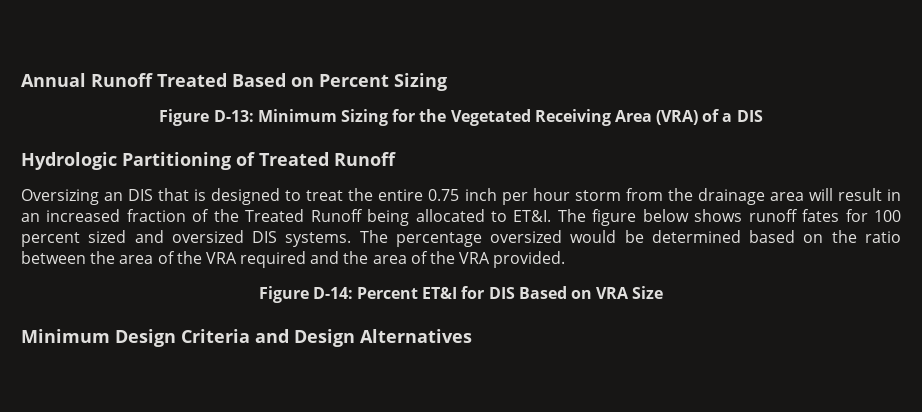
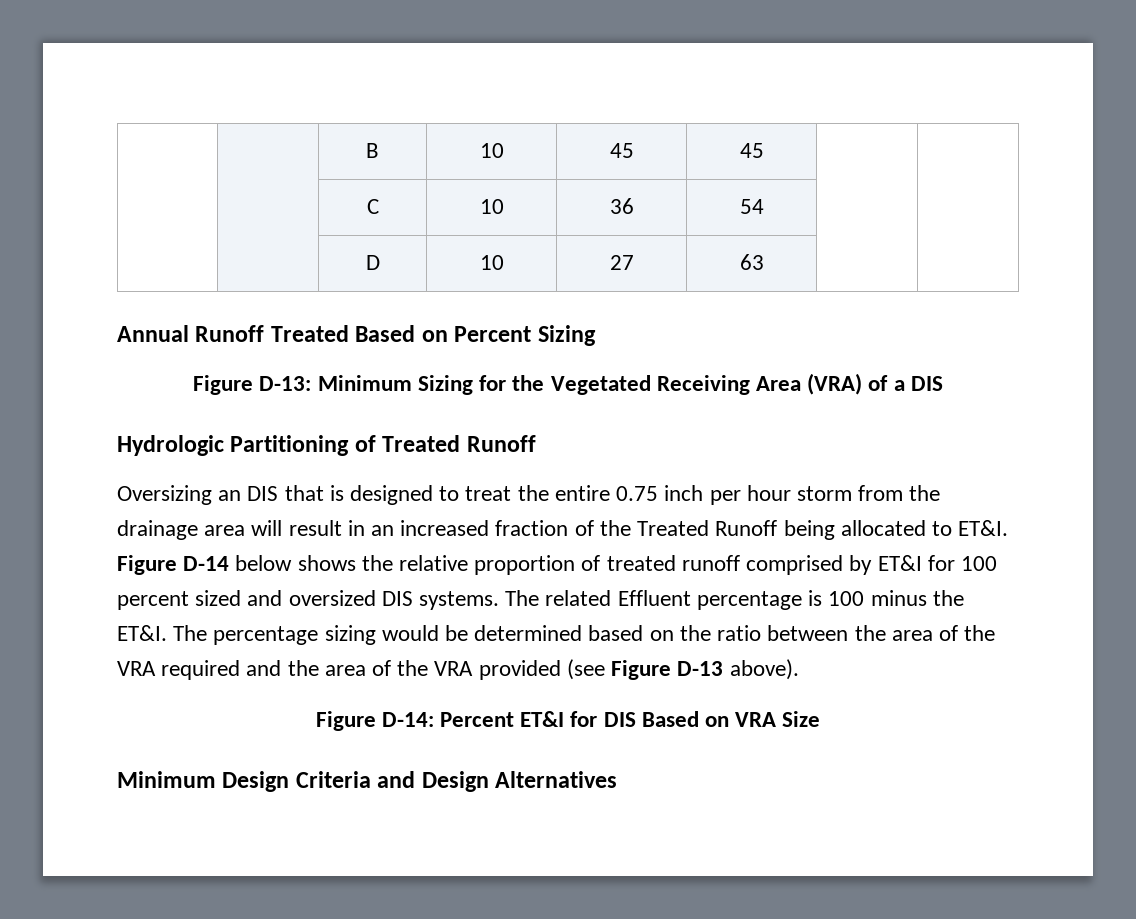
(21, 80) none -> [366,143,379,158] [479,143,504,158] [609,143,634,158] [739,143,764,158] [366,199,379,214] [479,199,504,214] [609,198,634,214] [739,199,764,214] [365,255,380,270] [479,255,504,270] [609,255,634,270] [739,254,764,270] | | B | 10 | 45 | 45 | | // | | C | 10 | 36 | 54 | | // | | D | 10 | 27 | 63 | | //
[557,209,840,226] The figure below shows runoff fates -> [117,555,922,575] Figure D-14 below shows the relative proportion of treated runoff comprised by ET&I
[395,230,563,247] percentage oversized -> [545,590,964,610] [117,625,376,645] related Effluent percentage is 100 minus the ET&I. The percentage sizing
[493,251,566,268] provided. -> [478,659,799,680] provided (see Figure D-13 above).

